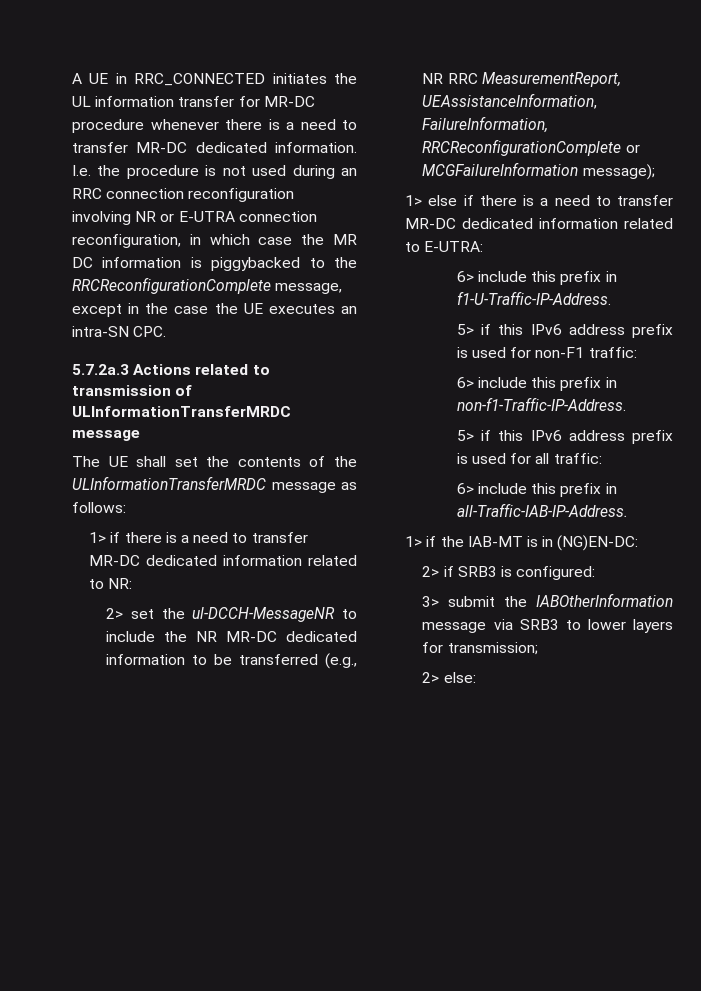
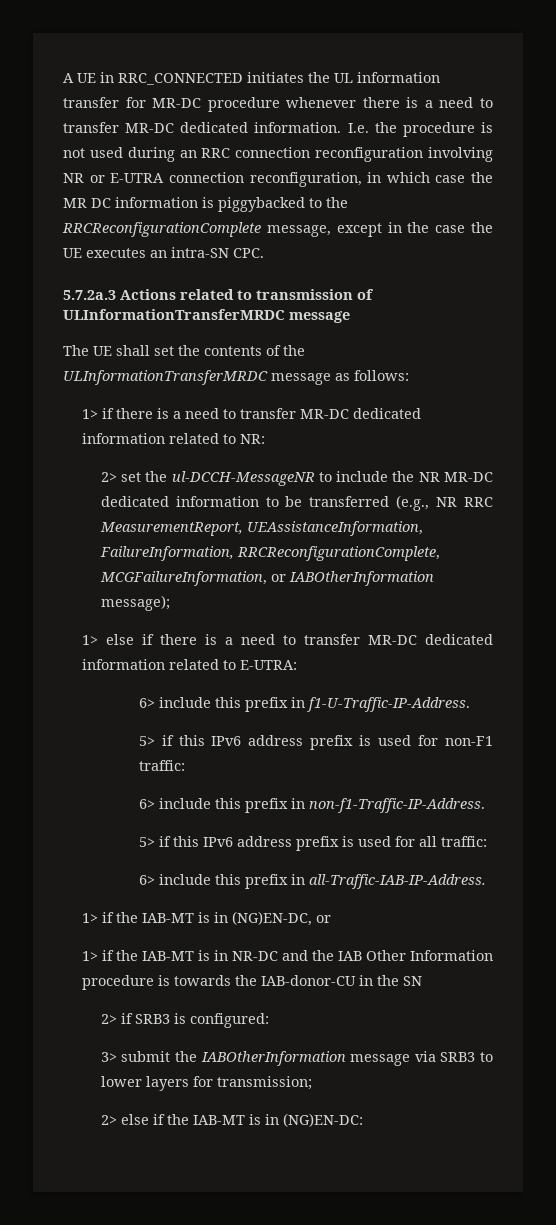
[422,139,640,156] [422,162,579,176] RRCReconfigurationComplete or MCGFailureInformation -> [236,546,440,561] [99,571,434,586] RRCReconfigurationComplete, MCGFailureInformation, or IABOtherInformation
[557,535,639,551] (NG)EN-DC: -> [231,911,331,926] [81,950,493,961] [81,975,422,990] (NG)EN-DC, or // 1> if the IAB-MT is in NR-DC and the IAB Other Information procedure is towards the IAB-donor-CU in the SN
[443,672,476,683] else: -> [120,1113,363,1127] else if the IAB-MT is in (NG)EN-DC:

